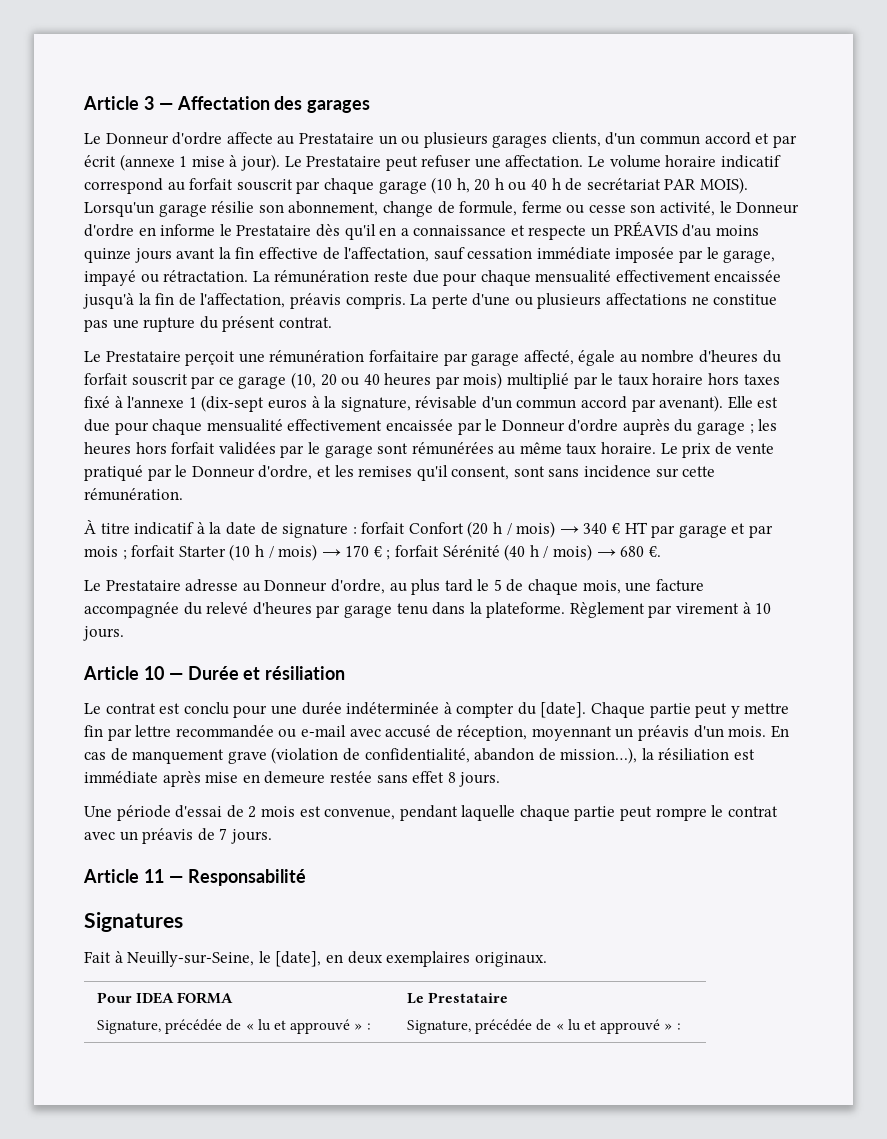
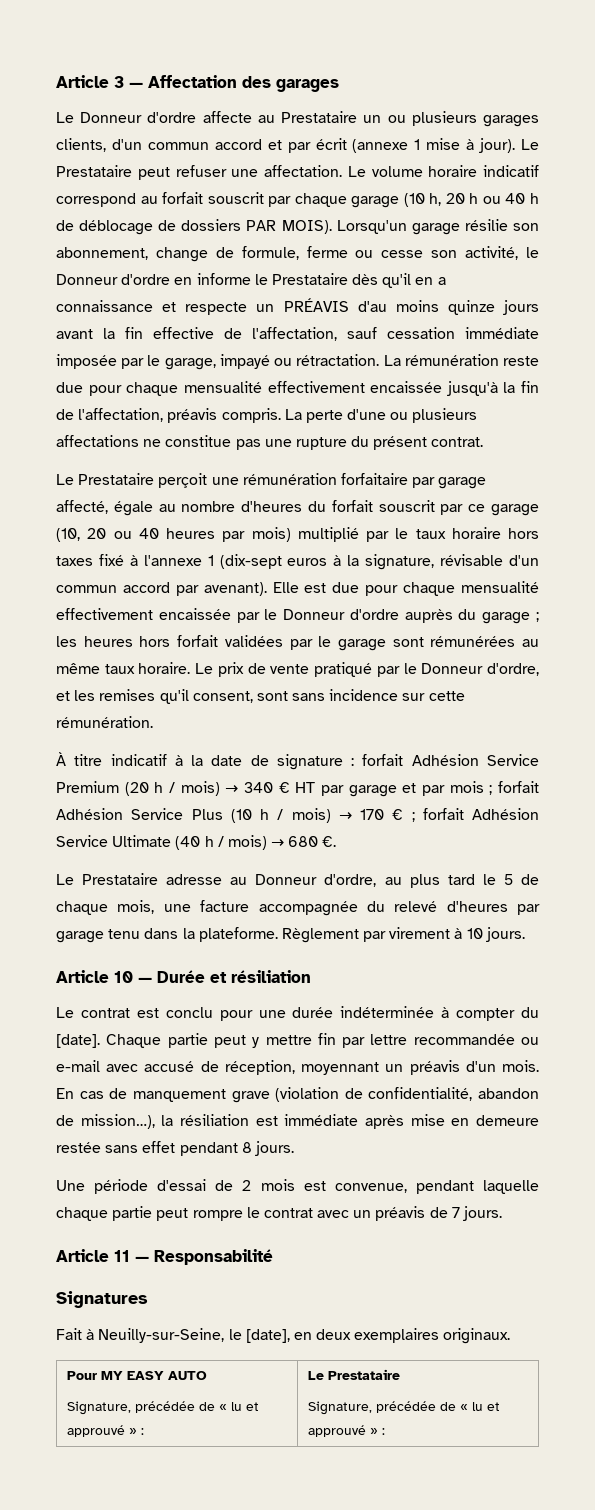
[586,178,661,190] secrétariat -> [79,219,242,235] déblocage de dossiers
[408,522,464,534] Confort -> [411,754,539,766] [56,781,119,793] Adhésion Service Premium
[178,546,226,557] Starter -> [56,808,223,820] Adhésion Service Plus
[442,545,500,557] Sérénité -> [472,808,539,820] [56,835,172,847] Adhésion Service Ultimate
(445, 777) none -> [179,1142,238,1156] pendant
[136,992,234,1004] IDEA FORMA -> [101,1371,208,1380] MY EASY AUTO

